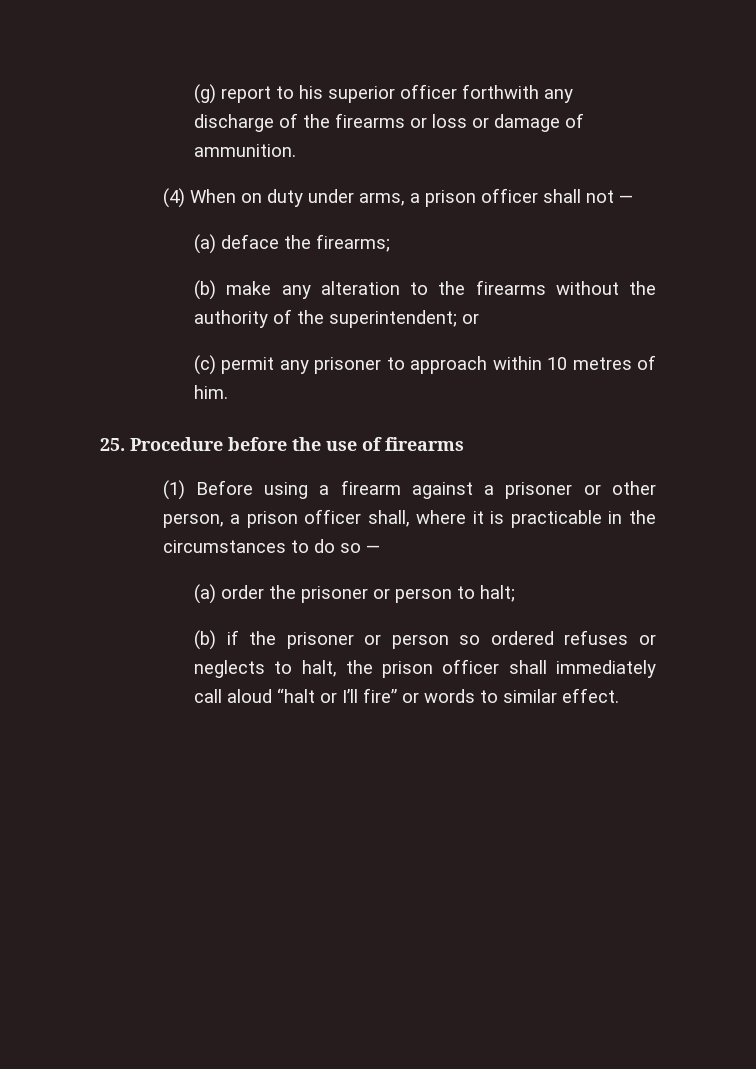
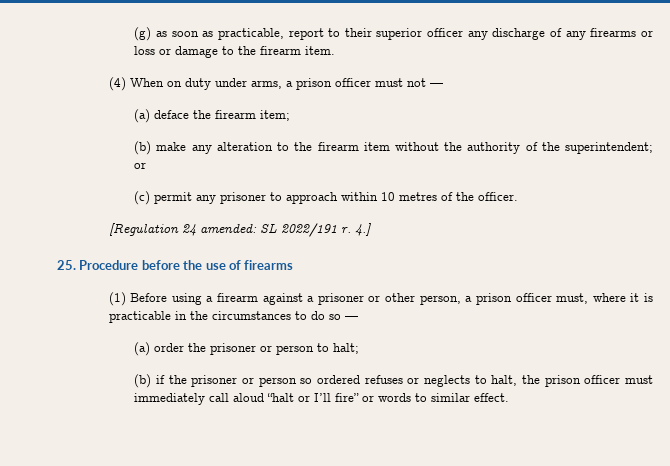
(217, 94) none -> [155,28,284,40] as soon as practicable,
[299,85,324,99] his -> [344,28,372,37] their
[462,84,540,99] forthwith -> (464, 32) none
[303,114,331,128] the -> [565,31,586,40] any
[565,113,585,128] [194,144,297,157] of ammunition. -> [222,46,336,55] to the firearm item.
[542,189,581,203] shall -> [374,78,403,87] must
[316,234,391,252] firearms; -> [215,110,291,121] firearm item;
[475,280,546,295] firearms -> [317,142,390,151] firearm item
[194,385,229,399] him. -> [456,192,519,201] [108,223,371,237] the officer. // [Regulation 24 amended: SL 2022/191 r. 4.]
[367,510,410,527] shall, -> [556,293,589,304] must,
[508,660,547,674] shall -> [625,375,653,384] must

